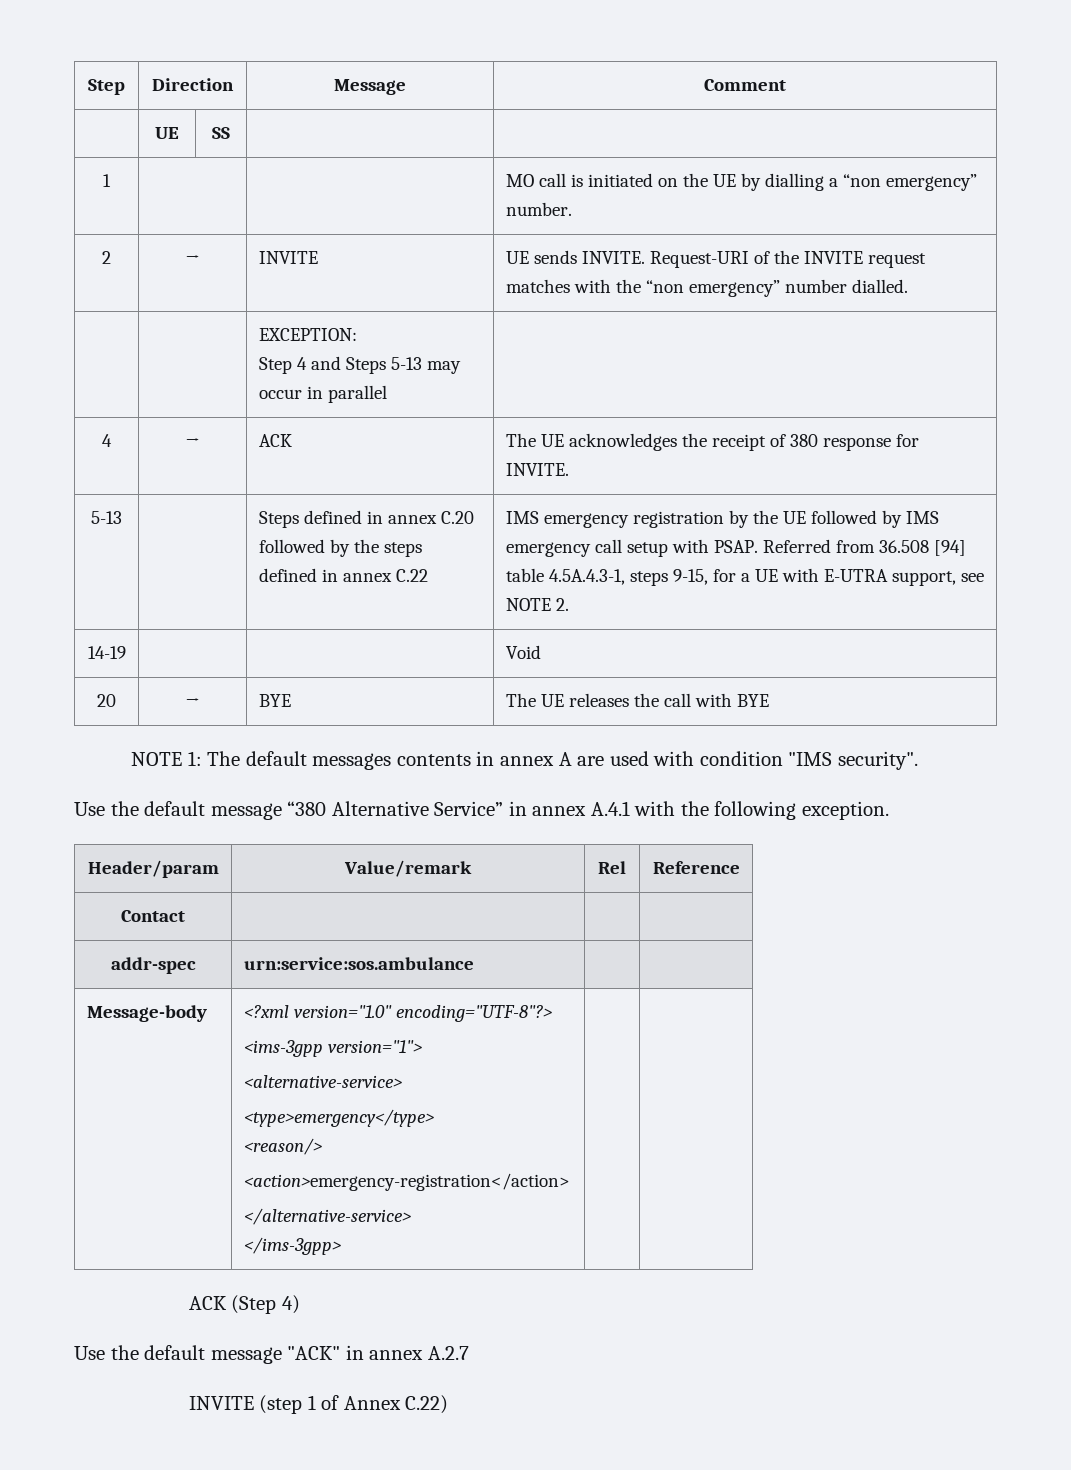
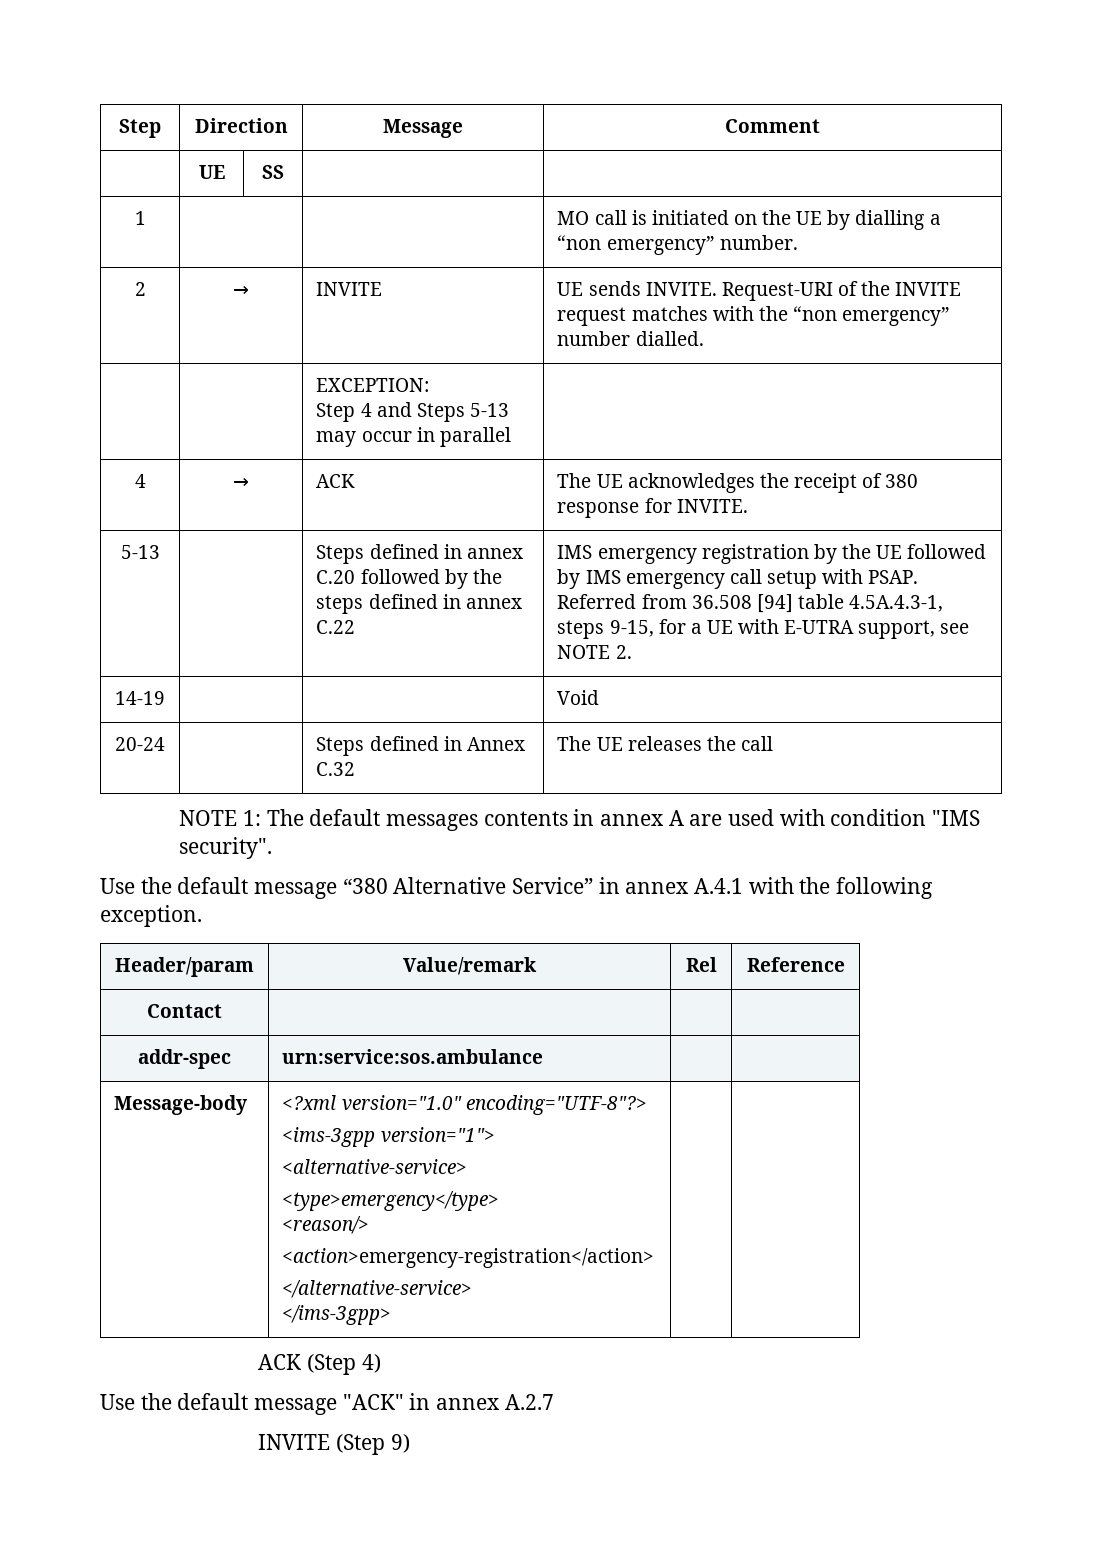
[97,694,116,707] [185,697,200,707] [258,694,291,707] 20 | → | BYE -> [115,737,165,751] [316,736,525,756] [316,762,356,776] 20-24 | | Steps defined in Annex C.32
[694,693,769,707] with BYE -> (773, 743) none
[259,1395,449,1414] (step 1 of Annex C.22) -> [336,1434,410,1455] (Step 9)

